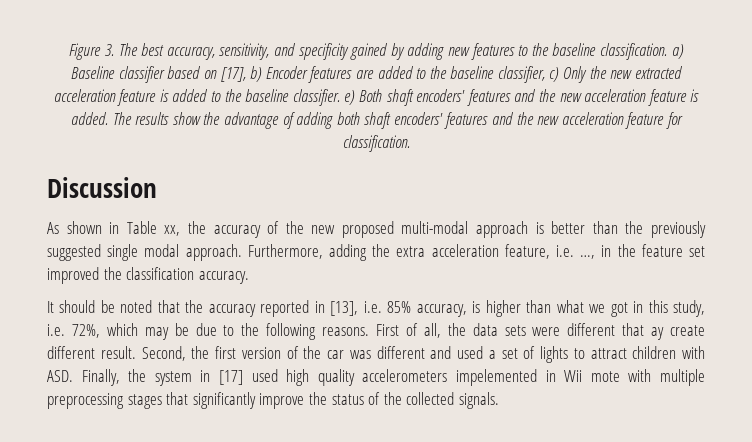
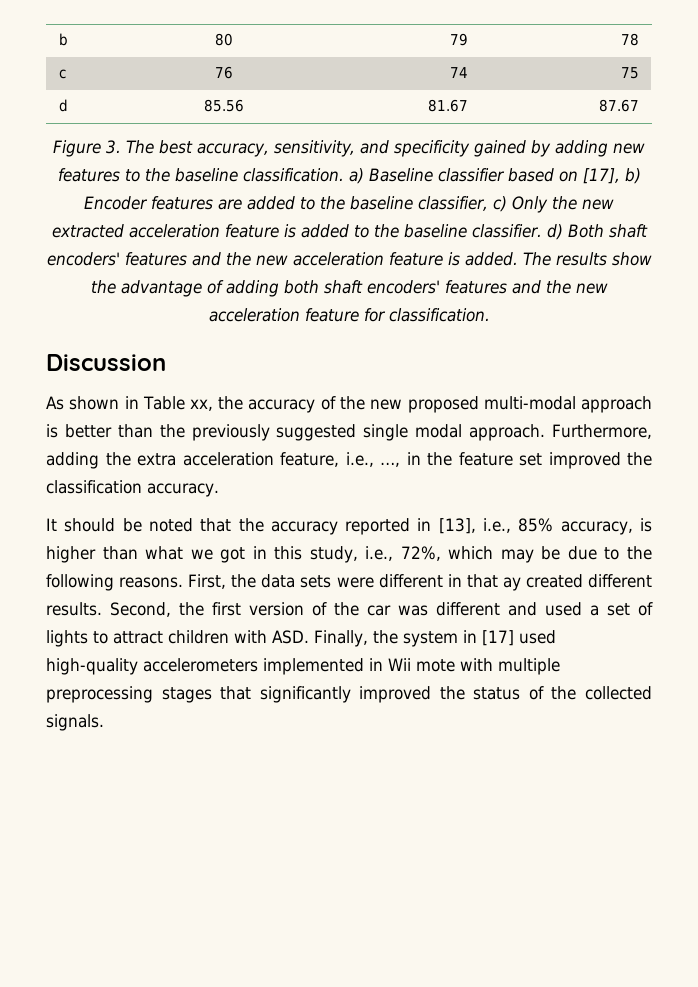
(69, 51) none -> [59,33,69,46] [215,33,233,46] [449,33,468,46] [620,33,639,46] [59,69,67,79] [215,66,233,79] [449,67,468,78] [620,67,639,79] [59,99,69,112] [204,99,244,112] [427,99,468,112] [598,99,639,112] b | 80 | 79 | 78 // c | 76 | 74 | 75 // d | 85.56 | 81.67 | 87.67 //
[344,90,356,105] e) -> [546,224,563,240] d)
[555,245,574,257] i.e. -> [345,452,374,467] i.e.,
[363,301,382,313] i.e. -> [483,518,512,533] i.e.,
[47,324,65,336] i.e. -> [365,546,394,561] i.e.,
[375,323,441,338] First of all, -> [188,574,227,589] First,
(616, 329) none -> [447,574,462,587] in
[669,325,705,336] [47,346,136,359] create different result. -> [525,574,653,588] [46,602,102,616] created different results.
[286,369,537,386] high quality accelerometers impelemented -> [46,658,364,675] high-quality accelerometers implemented
[259,393,305,409] improve -> [359,686,432,703] improved

